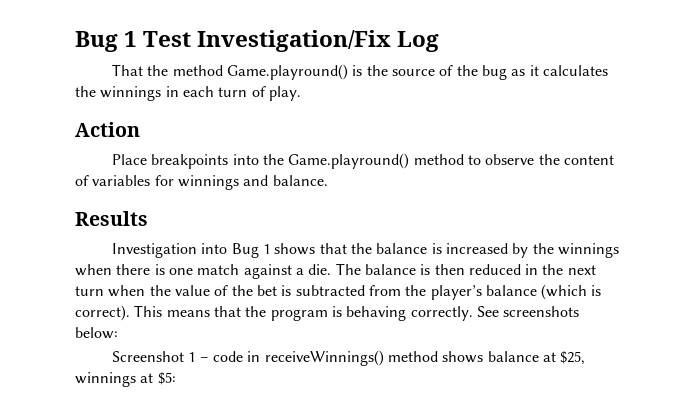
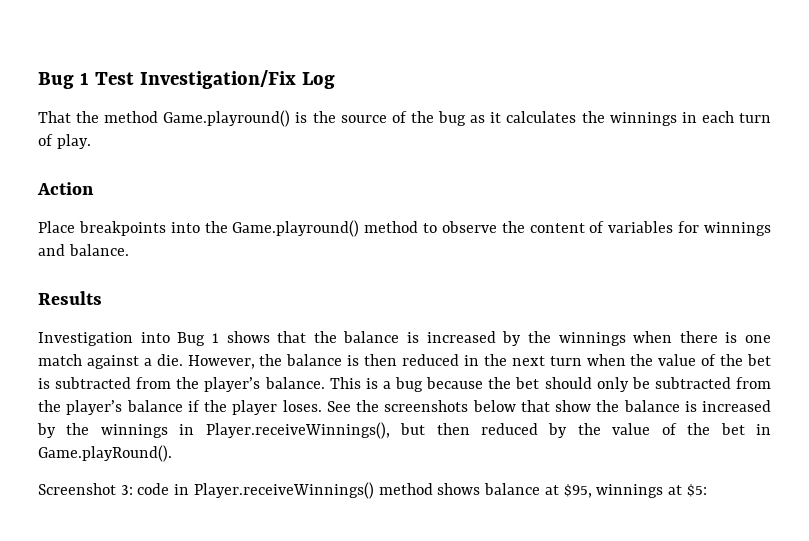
[335,263,361,275] The -> [187,354,283,369] However, the
[485,284,602,300] [75,305,580,321] [75,327,118,339] balance (which is correct). This means that the program is behaving correctly. See screenshots below: -> [264,377,772,392] [38,400,771,415] [37,422,772,439] [38,445,172,462] balance. This is a bug because the bet should only be subtracted from the player’s balance if the player loses. See the screenshots below that show the balance is increased by the winnings in Player.receiveWinnings(), but then reduced by the value of the bet in Game.playRound().
[188,352,209,362] 1 – -> [120,485,133,495] 3:
[264,350,384,366] receiveWinnings() -> [193,482,374,499] Player.receiveWinnings()
[560,351,586,365] $25, -> [563,484,592,498] $95,

